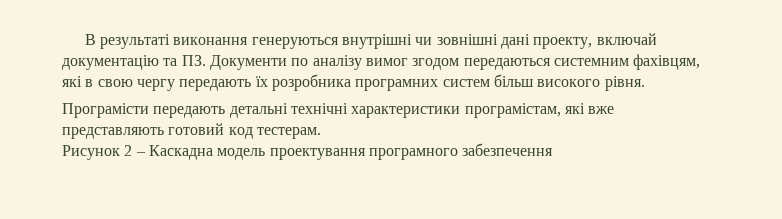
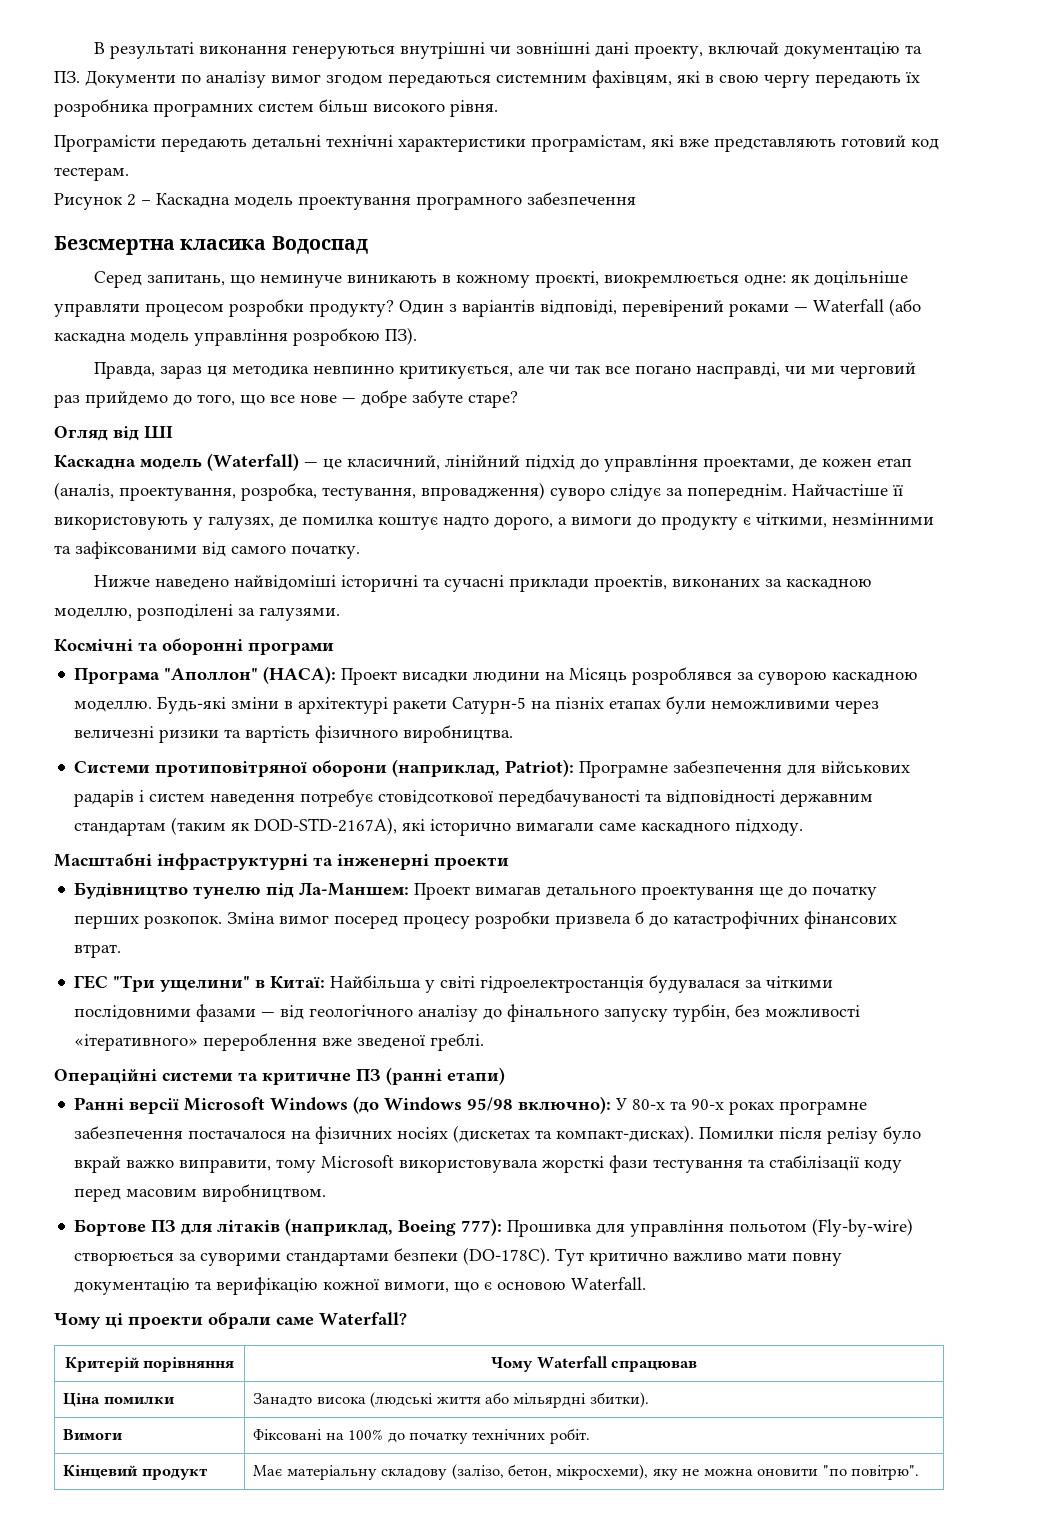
(554, 149) none -> [54,236,368,255] [94,271,909,288] [54,298,921,317] [54,327,417,346] [94,362,917,379] [54,390,518,408] [54,426,173,441] [54,453,912,472] [54,482,903,501] [54,513,934,530] [54,541,360,559] [94,575,873,592] [54,604,340,621] [54,638,334,655] [74,666,919,685] [74,696,880,714] [74,725,514,743] [74,759,911,778] [74,789,874,807] [74,817,804,836] [54,853,509,870] [74,882,878,900] [74,911,898,929] [74,944,122,958] [74,975,834,993] [74,1004,861,1022] [74,1033,485,1051] [54,1067,505,1085] [74,1096,868,1115] [74,1125,922,1144] [74,1155,903,1173] [74,1184,327,1202] [74,1218,914,1237] [74,1247,843,1266] [74,1277,647,1295] [54,1312,407,1329] [64,1357,235,1372] [491,1356,697,1372] [63,1393,175,1407] [253,1392,649,1408] [63,1429,124,1440] [253,1428,590,1444] [63,1465,208,1480] [253,1464,920,1480] // Безсмертна класика Водоспад // Серед запитань, що неминуче виникають в кожному проєкті, виокремлюється одне: як доцільніше управляти процесом розробки продукту? Один з варіантів відповіді, перевірений роками — Waterfall (або каскадна модель управління розробкою ПЗ). // Правда, зараз ця методика невпинно критикується, але чи так все погано насправді, чи ми черговий раз прийдемо до того, що все нове — добре забуте старе? // Огляд від ШІ // Каскадна модель (Waterfall) — це класичний, лінійний підхід до управління проектами, де кожен етап (аналіз, проектування, розробка, тестування, впровадження) суворо слідує за попереднім. Найчастіше її використовують у галузях, де помилка коштує надто дорого, а вимоги до продукту є чіткими, незмінними та зафіксованими від самого початку. // Нижче наведено найвідоміші історичні та сучасні приклади проектів, виконаних за каскадною моделлю, розподілені за галузями. // Космічні та оборонні програми // Програма "Аполлон" (НАСА): Проект висадки людини на Місяць розроблявся за суворою каскадною моделлю. Будь-які зміни в архітектурі ракети Сатурн-5 на пізніх етапах були неможливими через величезні ризики та вартість фізичного виробництва. // Системи протиповітряної оборони (наприклад, Patriot): Програмне забезпечення для військових радарів і систем наведення потребує стовідсоткової передбачуваності та відповідності державним стандартам (таким як DOD-STD-2167A), які історично вимагали саме каскадного підходу. // Масштабні інфраструктурні та інженерні проекти // Будівництво тунелю під Ла-Маншем: Проект вимагав детального проектування ще до початку перших розкопок. Зміна вимог посеред процесу розробки призвела б до катастрофічних фінансових втрат. // ГЕС "Три ущелини" в Китаї: Найбільша у світі гідроелектростанція будувалася за чіткими послідовними фазами — від геологічного аналізу до фінального запуску турбін, без можливості «ітеративного» перероблення вже зведеної греблі. // Операційні системи та критичне ПЗ (ранні етапи) // Ранні версії Microsoft Windows (до Windows 95/98 включно): У 80-х та 90-х роках програмне забезпечення постачалося на фізичних носіях (дискетах та компакт-дисках). Помилки після релізу було вкрай важко виправити, тому Microsoft використовувала жорсткі фази тестування та стабілізації коду перед масовим виробництвом. // Бортове ПЗ для літаків (наприклад, Boeing 777): Прошивка для управління польотом (Fly-by-wire) створюється за суворими стандартами безпеки (DO-178C). Тут критично важливо мати повну документацію та верифікацію кожної вимоги, що є основою Waterfall. // Чому ці проекти обрали саме Waterfall? // Критерій порівняння | Чому Waterfall спрацював // Ціна помилки | Занадто висока (людські життя або мільярдні збитки). // Вимоги | Фіксовані на 100% до початку технічних робіт. // Кінцевий продукт | Має матеріальну складову (залізо, бетон, мікросхеми), яку не можна оновити "по повітрю".

